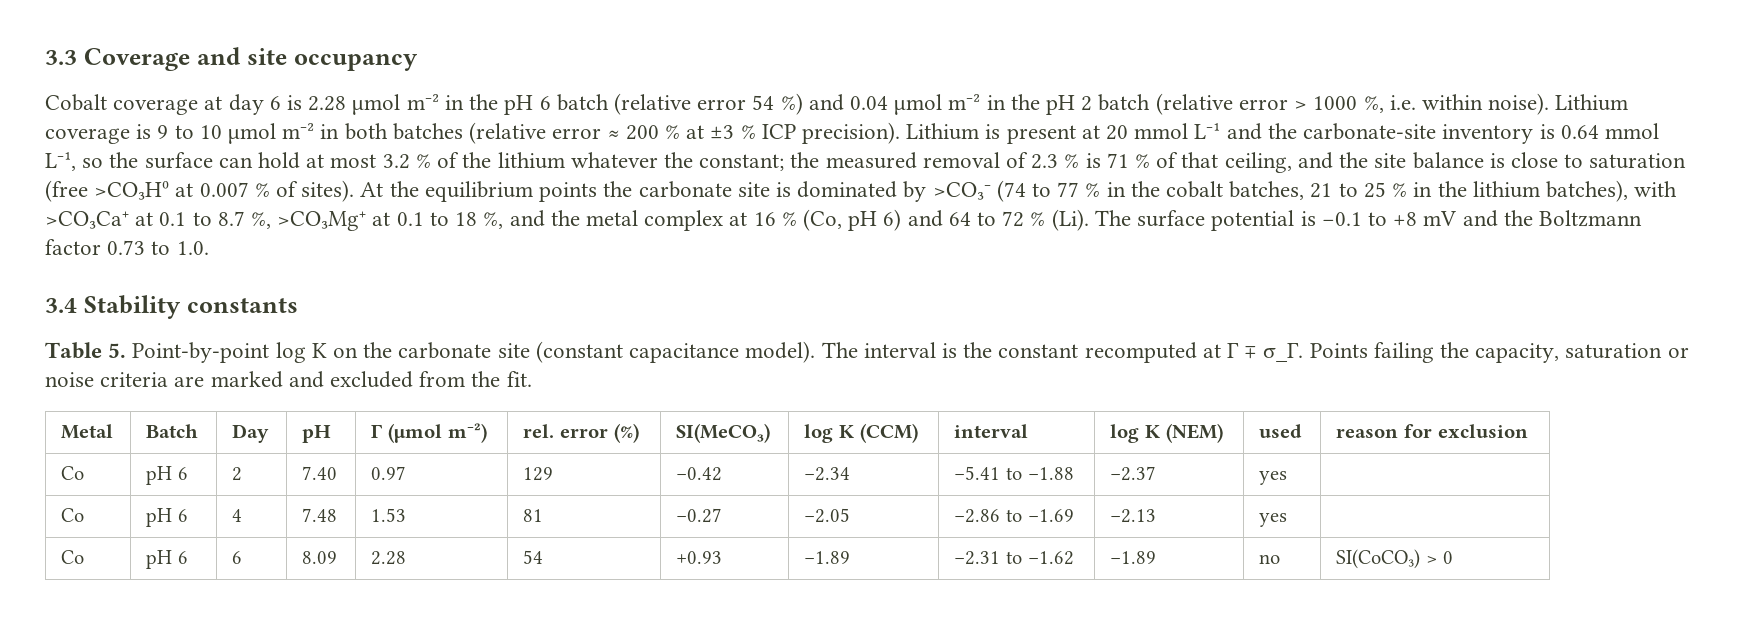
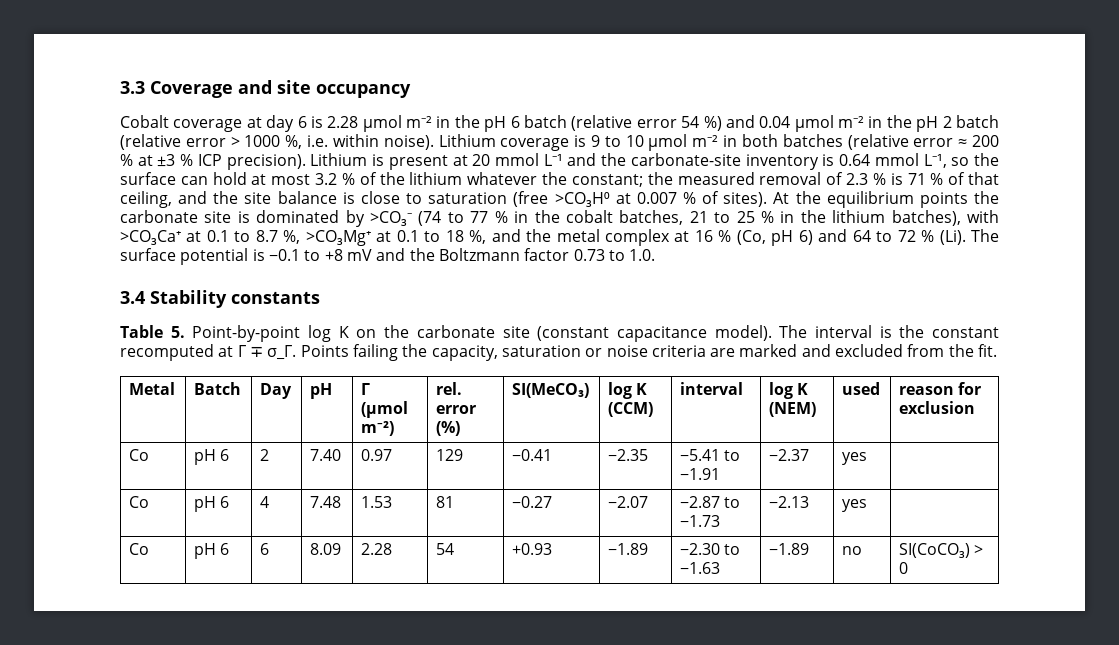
[676,467,723,481] [804,467,851,481] −0.42 | −2.34 -> [512,449,553,461] [608,449,649,461] −0.41 | −2.35
[1027,467,1074,480] −1.88 -> [680,468,721,480] −1.91
[804,508,851,523] [954,509,1074,523] −2.05 | −2.86 to −1.69 -> [608,496,649,508] [680,496,741,508] [680,515,721,527] −2.07 | −2.87 to −1.73
[954,551,1074,565] −2.31 to −1.62 -> [680,543,741,555] [680,562,721,574] −2.30 to −1.63

